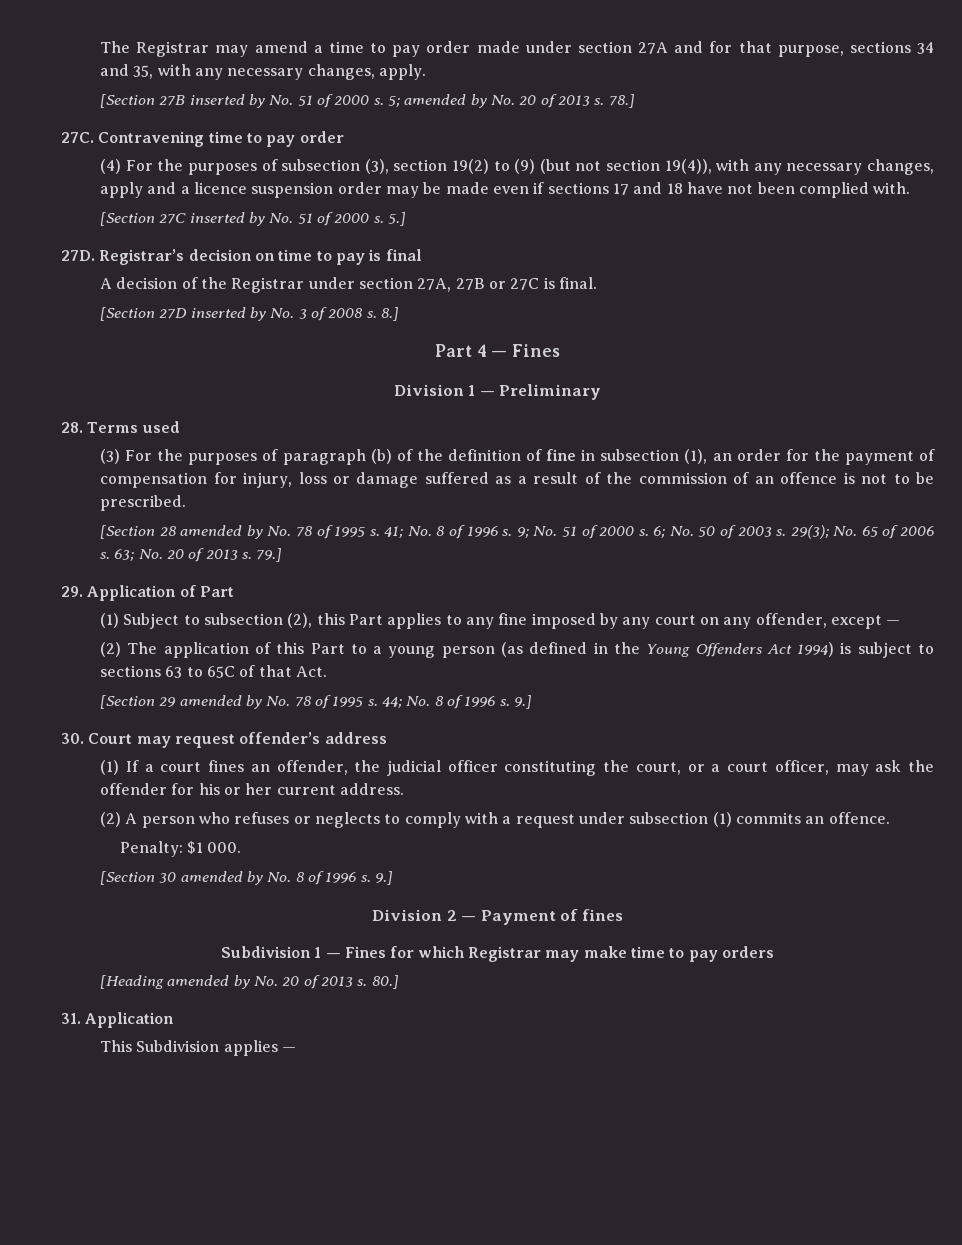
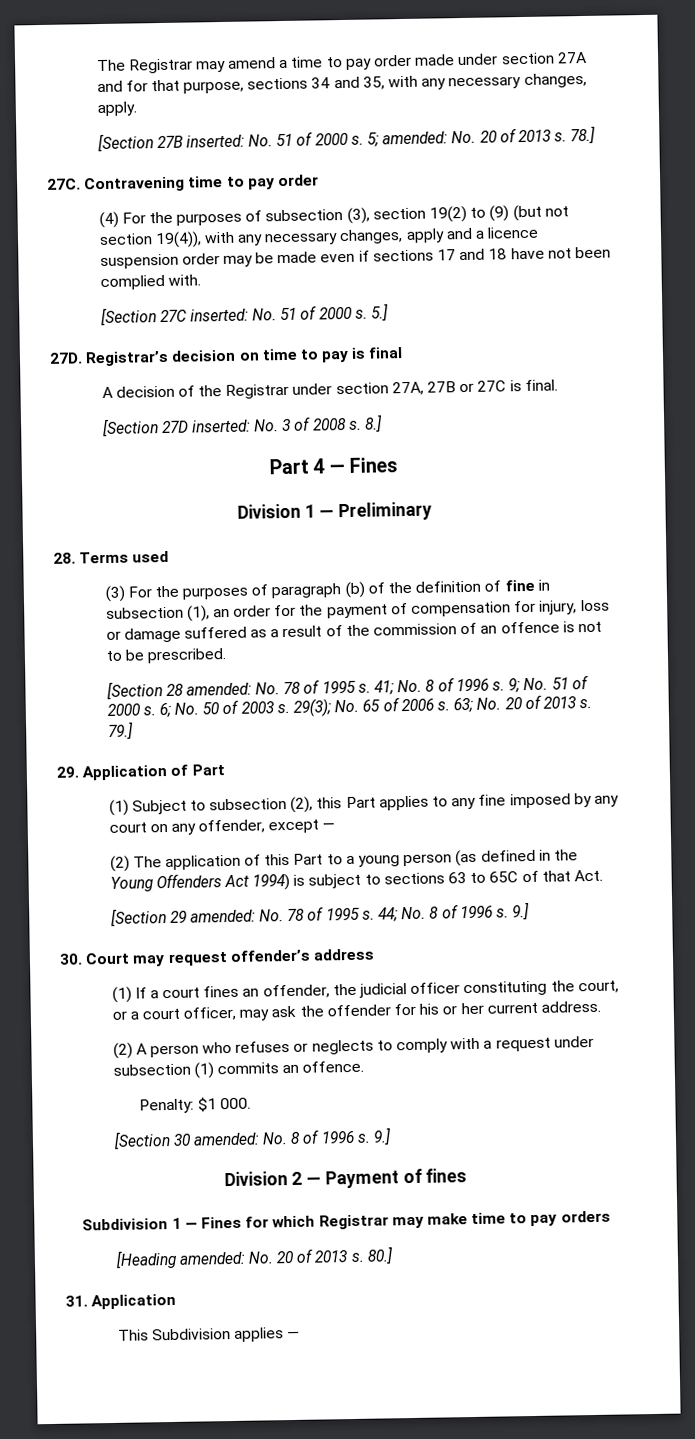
[189,94,266,108] inserted by -> [185,134,245,148] inserted:
[404,94,487,108] amended by -> [382,131,449,145] amended:
[189,212,266,226] inserted by -> [189,308,249,322] inserted:
[190,307,267,321] inserted by -> [191,419,251,433] inserted:
[180,525,263,539] amended by -> [185,682,252,696] amended:
[179,695,263,709] amended by -> [189,909,256,923] amended:
[180,871,264,885] amended by -> [192,1132,260,1146] amended:
[167,975,250,989] amended by -> [178,1251,246,1265] amended:

